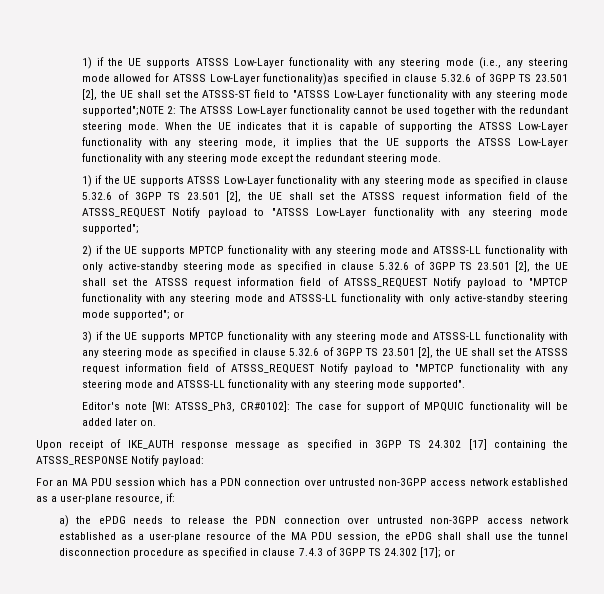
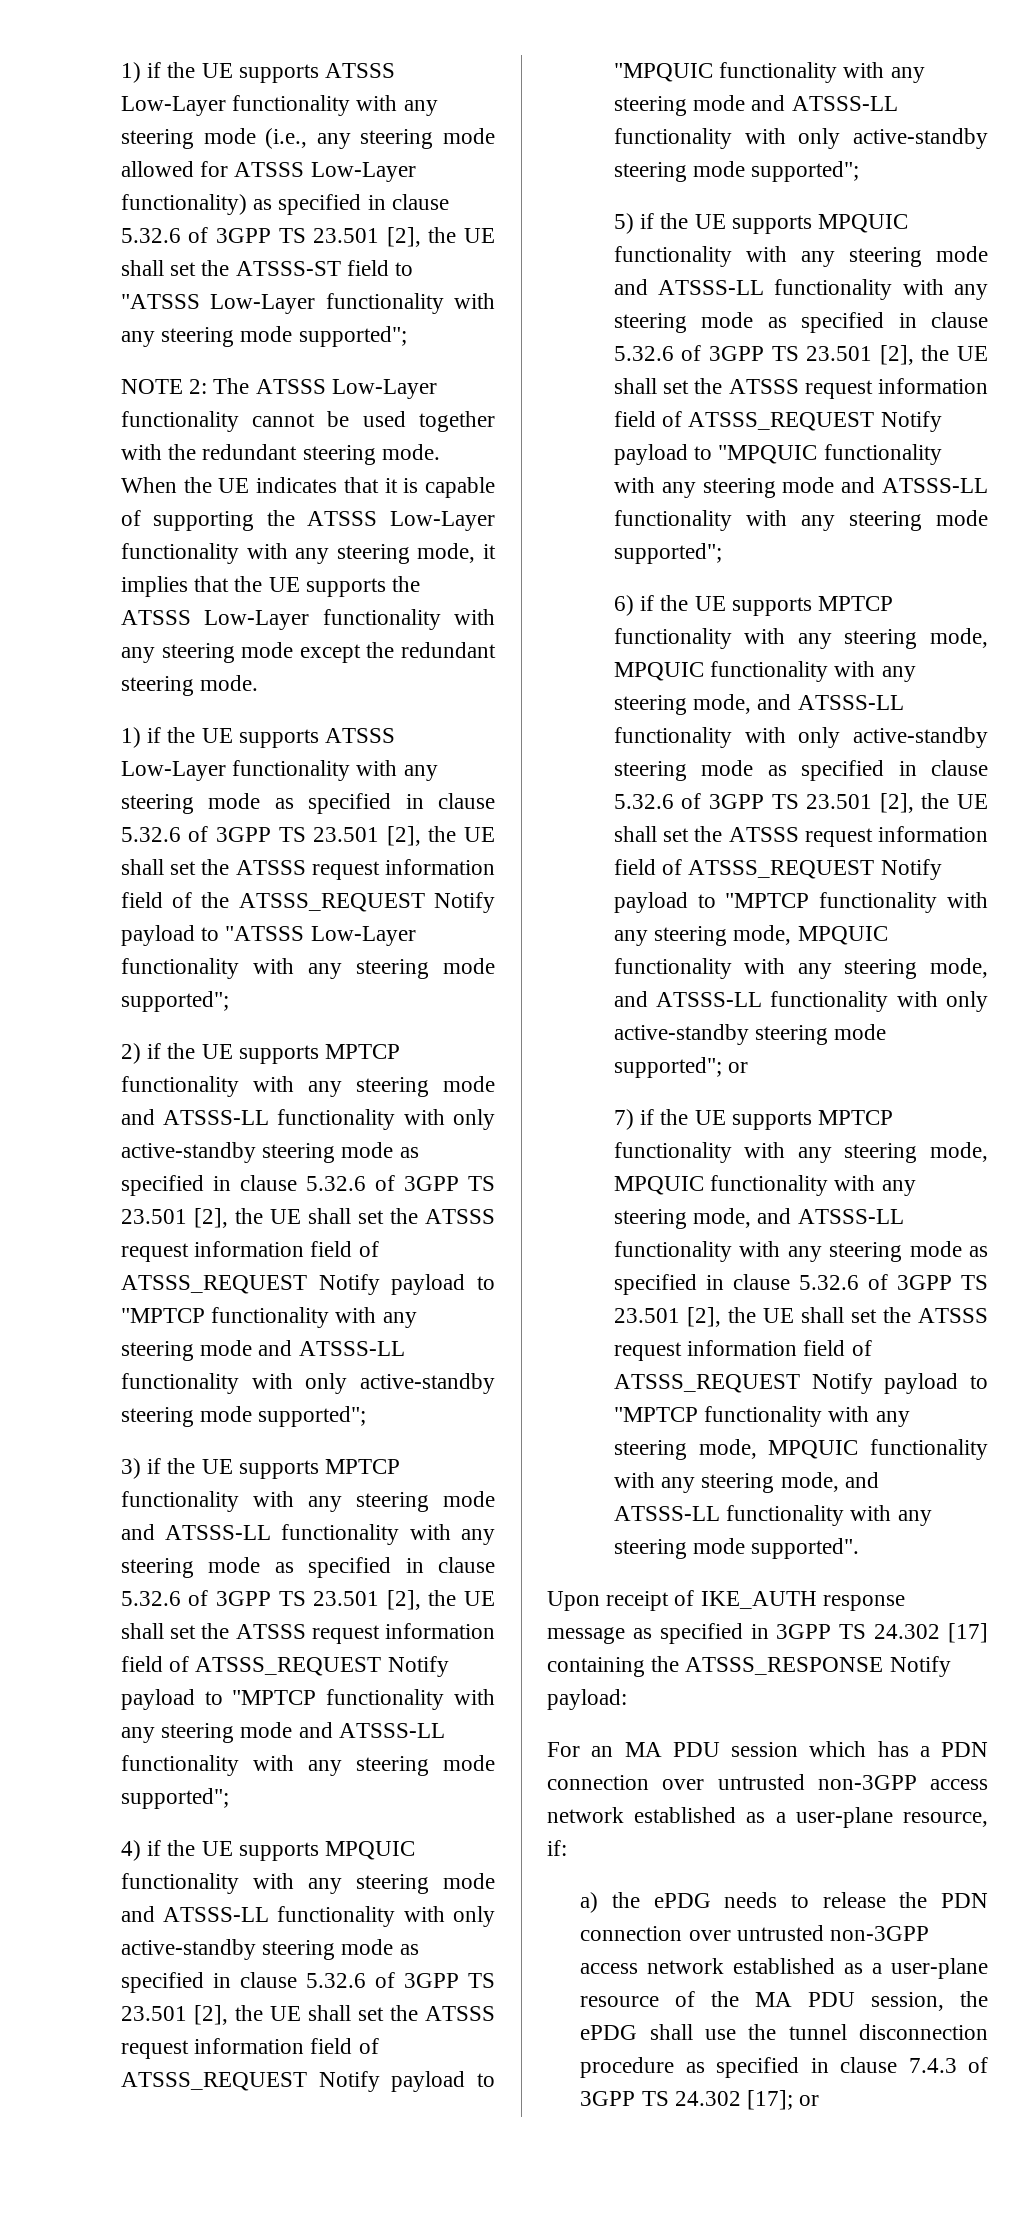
[263,73,340,85] functionality)as -> [120,194,273,215] functionality) as
[81,106,164,116] supported";NOTE -> [298,326,407,347] [120,379,183,394] supported"; // NOTE
[172,311,184,318] or -> (367, 1416) none
[407,380,465,390] [81,401,568,412] [81,418,156,426] supported". // Editor's note [WI: ATSSS_Ph3, CR#0102]: The case for support of MPQUIC functionality will be added later on. -> [120,1788,229,1809] [120,1840,415,1861] [120,1873,495,1894] [120,1906,495,1927] [120,1939,419,1960] [120,1972,495,1993] [120,2005,496,2025] [120,2038,379,2059] [120,2071,496,2092] [613,62,925,83] [613,95,898,116] [613,128,988,149] [613,161,860,182] [613,213,908,234] [613,246,988,267] [613,279,988,300] [613,312,988,333] [613,345,988,365] [613,378,988,399] [613,411,942,432] [613,444,942,465] [613,477,988,498] [613,510,988,531] [613,543,722,564] [613,595,893,616] [613,628,988,649] [613,661,916,682] [613,694,904,715] [613,727,988,748] [613,760,988,781] [613,793,988,813] [613,826,988,847] [613,859,942,880] [613,892,988,913] [613,925,888,946] [613,958,988,979] [613,991,988,1012] [613,1024,887,1045] [613,1057,749,1078] [613,1109,893,1130] [613,1142,988,1163] [613,1175,916,1196] [613,1208,904,1229] [613,1241,988,1262] [613,1274,988,1295] [613,1307,988,1327] [613,1340,872,1361] [613,1373,988,1394] [613,1406,910,1427] [613,1439,988,1460] [613,1472,879,1493] [613,1505,932,1526] [613,1538,860,1559] supported"; // 4) if the UE supports MPQUIC functionality with any steering mode and ATSSS-LL functionality with only active-standby steering mode as specified in clause 5.32.6 of 3GPP TS 23.501 [2], the UE shall set the ATSSS request information field of ATSSS_REQUEST Notify payload to "MPQUIC functionality with any steering mode and ATSSS-LL functionality with only active-standby steering mode supported"; // 5) if the UE supports MPQUIC functionality with any steering mode and ATSSS-LL functionality with any steering mode as specified in clause 5.32.6 of 3GPP TS 23.501 [2], the UE shall set the ATSSS request information field of ATSSS_REQUEST Notify payload to "MPQUIC functionality with any steering mode and ATSSS-LL functionality with any steering mode supported"; // 6) if the UE supports MPTCP functionality with any steering mode, MPQUIC functionality with any steering mode, and ATSSS-LL functionality with only active-standby steering mode as specified in clause 5.32.6 of 3GPP TS 23.501 [2], the UE shall set the ATSSS request information field of ATSSS_REQUEST Notify payload to "MPTCP functionality with any steering mode, MPQUIC functionality with any steering mode, and ATSSS-LL functionality with only active-standby steering mode supported"; or // 7) if the UE supports MPTCP functionality with any steering mode, MPQUIC functionality with any steering mode, and ATSSS-LL functionality with any steering mode as specified in clause 5.32.6 of 3GPP TS 23.501 [2], the UE shall set the ATSSS request information field of ATSSS_REQUEST Notify payload to "MPTCP functionality with any steering mode, MPQUIC functionality with any steering mode, and ATSSS-LL functionality with any steering mode supported".
[466,532,491,540] shall -> (693, 2032) none

